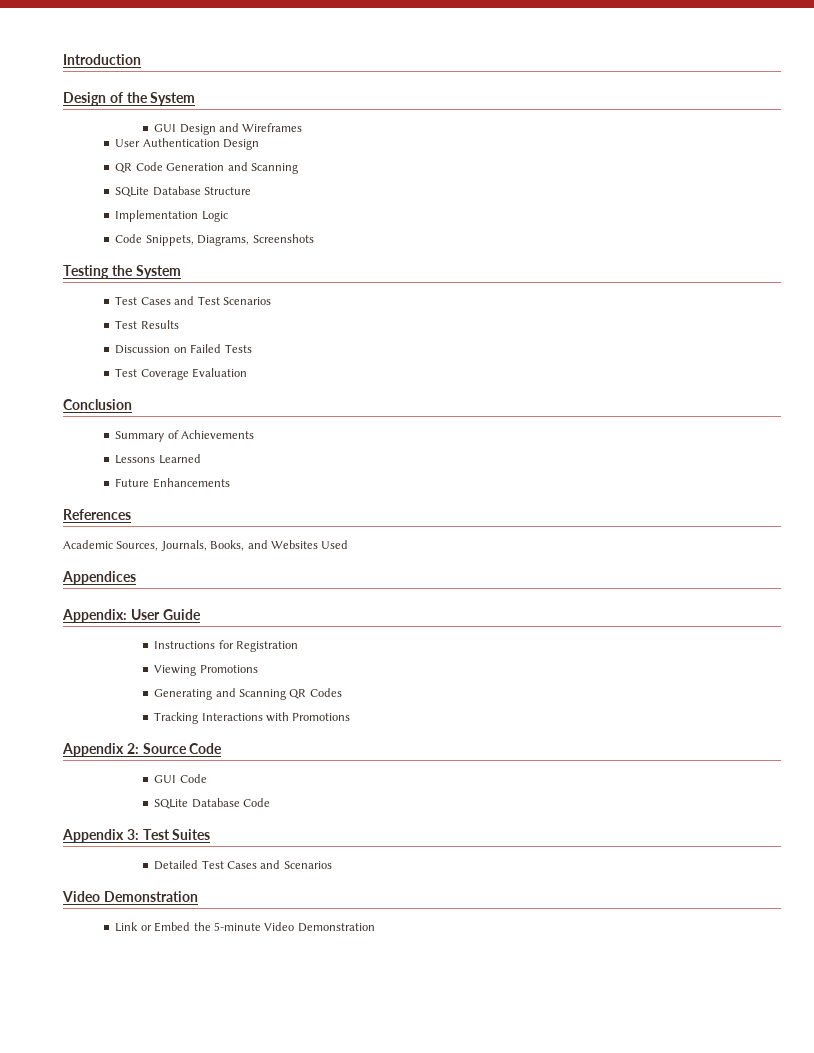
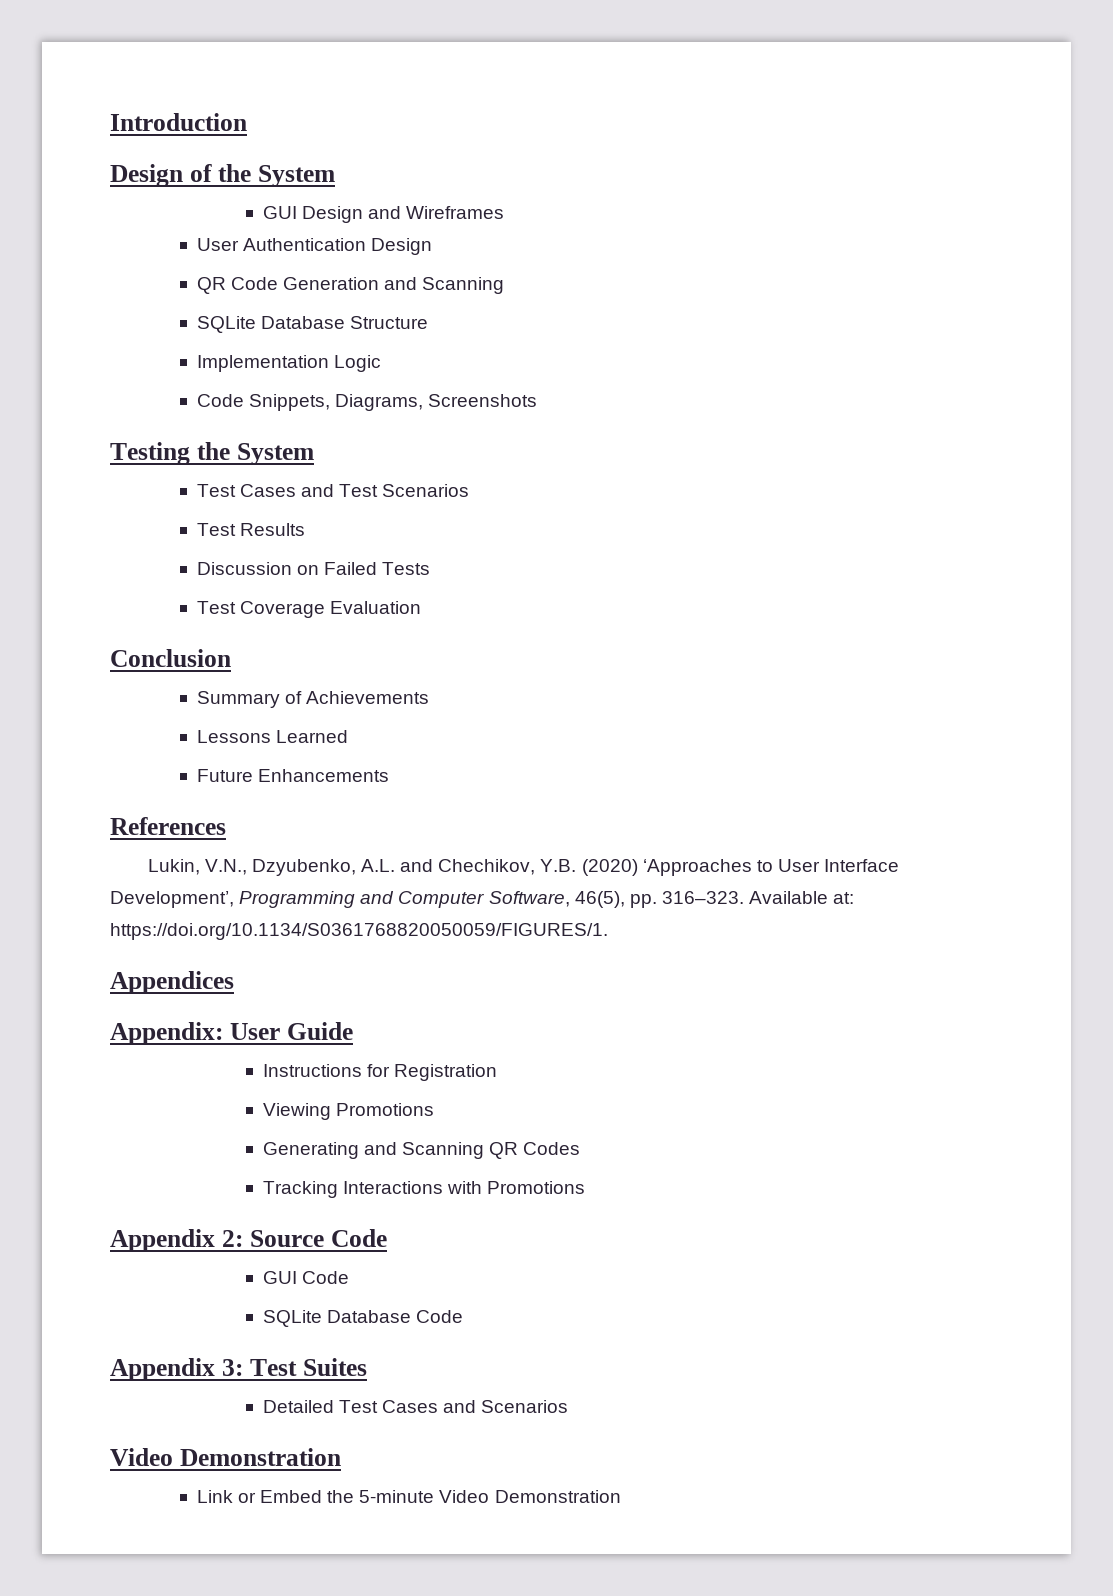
[63,540,349,551] Academic Sources, Journals, Books, and Websites Used -> [147,859,900,876] [110,891,855,908] [110,923,608,940] Lukin, V.N., Dzyubenko, A.L. and Chechikov, Y.B. (2020) ‘Approaches to User Interface Development’, Programming and Computer Software, 46(5), pp. 316–323. Available at: https://doi.org/10.1134/S0361768820050059/FIGURES/1.

